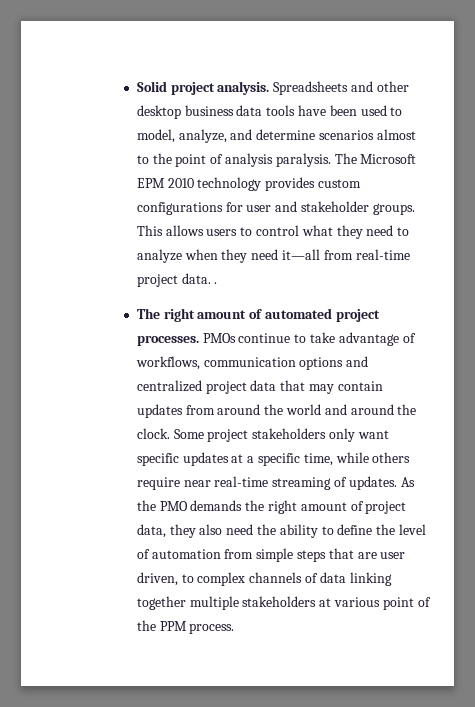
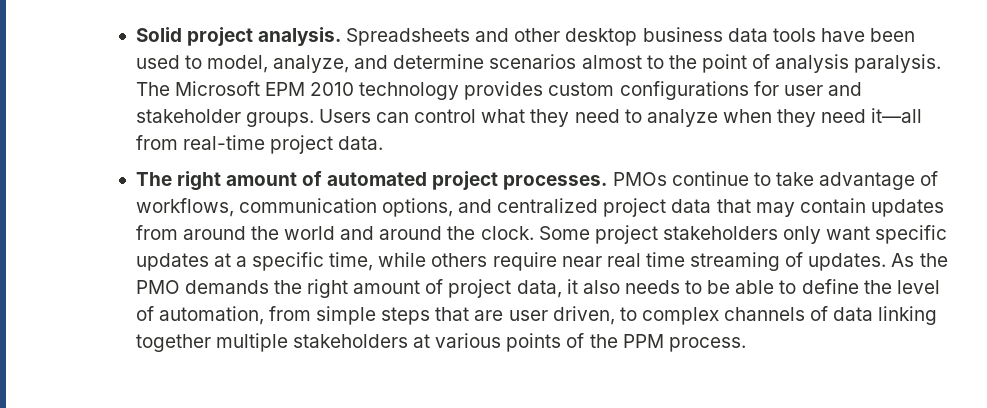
[136,225,253,236] This allows users to -> [318,109,410,123] Users can
[214,282,218,284] . -> (384, 143) none
[299,357,344,370] options -> [381,198,453,217] options,
[214,476,269,487] real-time -> [606,252,685,267] real time
[169,524,318,538] they also need the ability -> [566,279,775,294] it also needs to be able
[151,549,221,559] automation -> [158,306,264,325] automation,
[382,597,414,610] point -> [506,333,562,352] points

